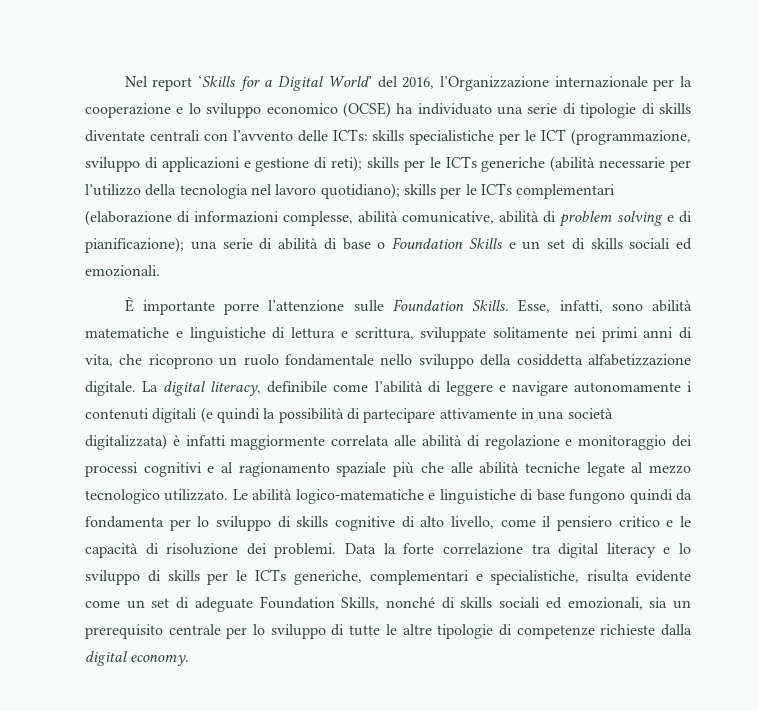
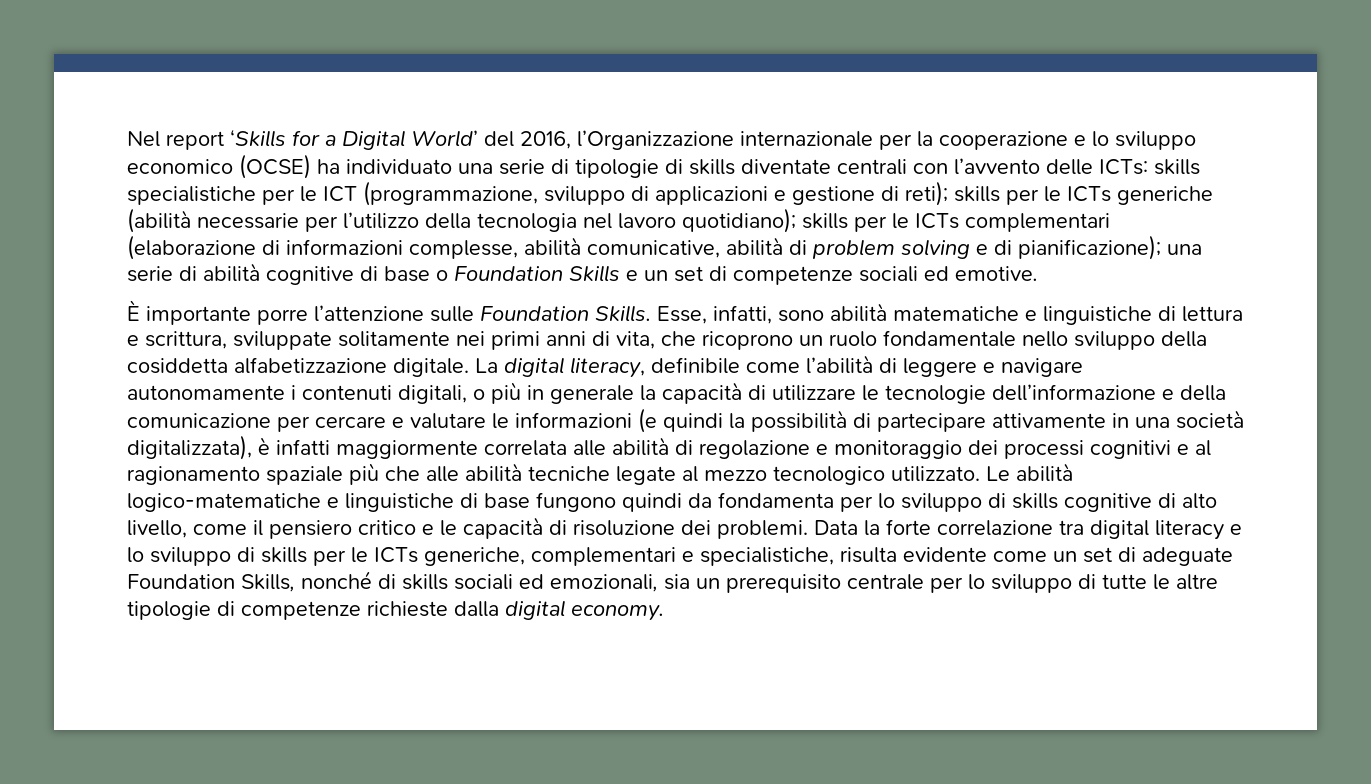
(318, 244) none -> [266,266,354,285] cognitive
[590,238,692,250] [85,265,160,277] skills sociali ed emozionali. -> [733,266,1038,285] competenze sociali ed emotive.
[152,408,198,423] digitali -> [398,382,1226,404] [127,412,632,432] digitali, o più in generale la capacità di utilizzare le tecnologie dell’informazione e della comunicazione per cercare e valutare le informazioni
[85,434,167,450] digitalizzata) -> [127,435,252,460] digitalizzata),

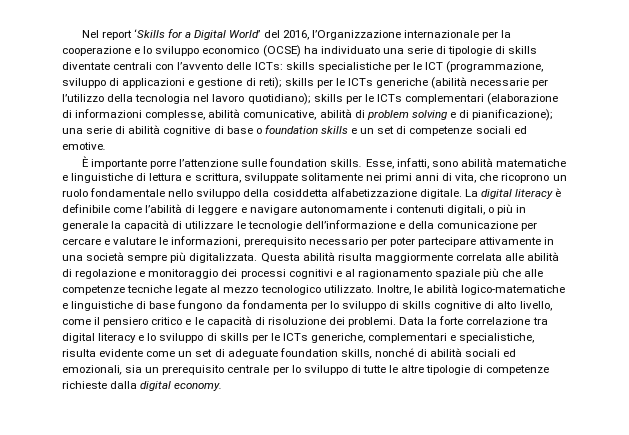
[454,265,620,282] Foundation Skills -> [264,125,348,134] foundation skills
[480,305,651,322] Foundation Skills. -> [269,158,363,167] foundation skills.
[570,357,645,378] literacy, -> [515,188,562,199] literacy è
[515,408,871,433] informazioni (e quindi la possibilità di -> [171,236,415,247] informazioni, prerequisito necessario per poter
[127,435,330,460] digitalizzata), è infatti -> [127,252,372,263] sempre più digitalizzata. Questa abilità risulta
[465,463,522,482] abilità -> [62,285,125,295] competenze
[986,466,1010,481] Le -> [376,285,423,295] Inoltre, le
[622,493,682,512] quindi -> (223, 305) none
[127,574,295,592] Foundation Skills, -> [279,348,372,359] foundation skills,
[402,574,448,590] skills -> [430,348,463,357] abilità

